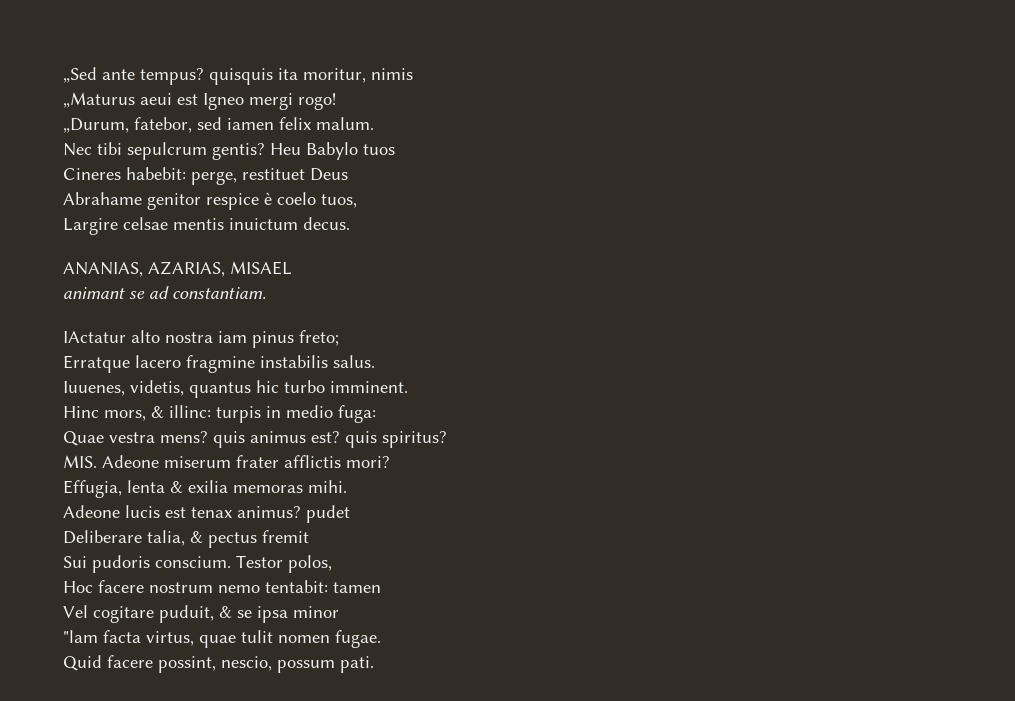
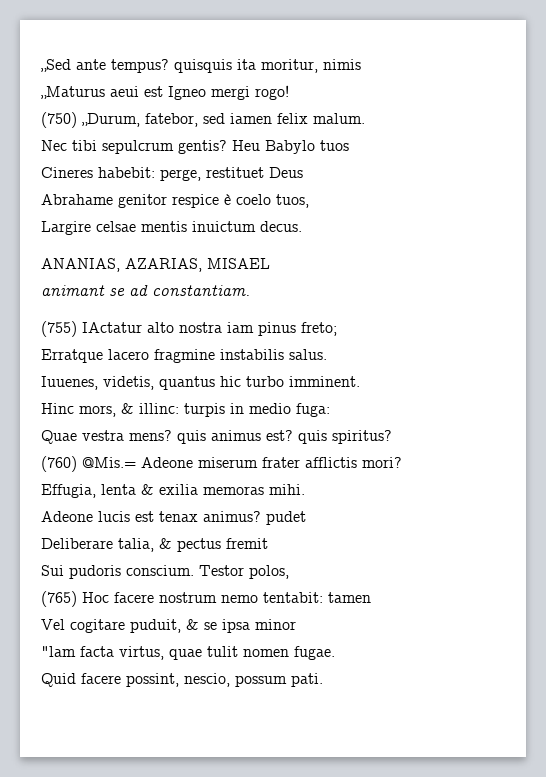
(336, 101) none -> [41,112,77,128] (750)
(266, 293) none -> [41,321,77,337] (755)
[63,455,97,468] MIS. -> [41,456,136,472] (760) @Mis.=
(332, 564) none -> [41,591,77,607] (765)

